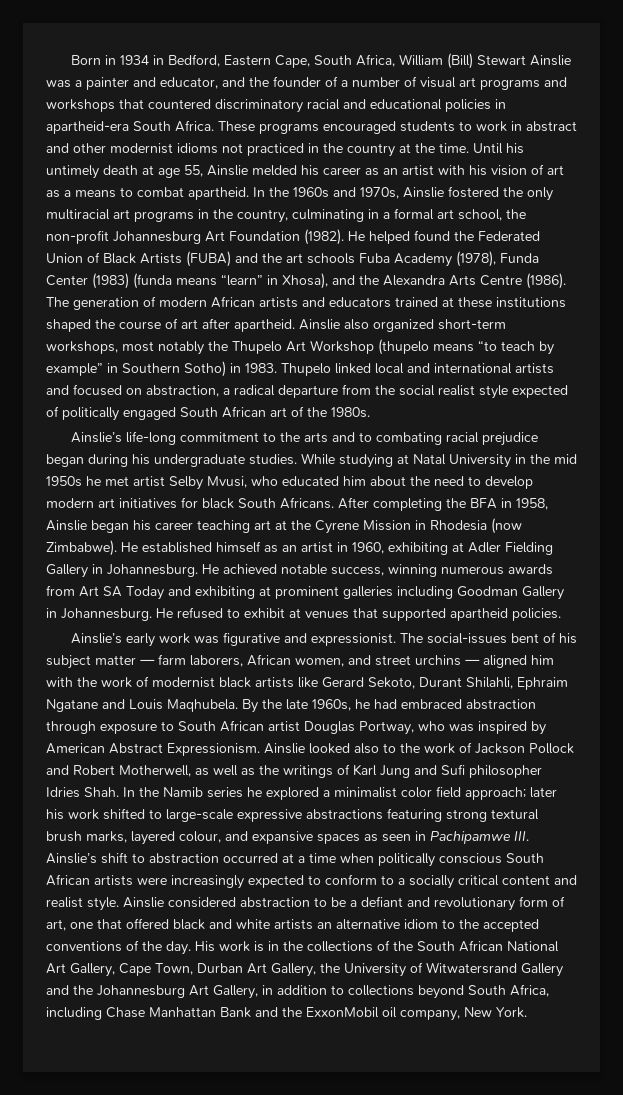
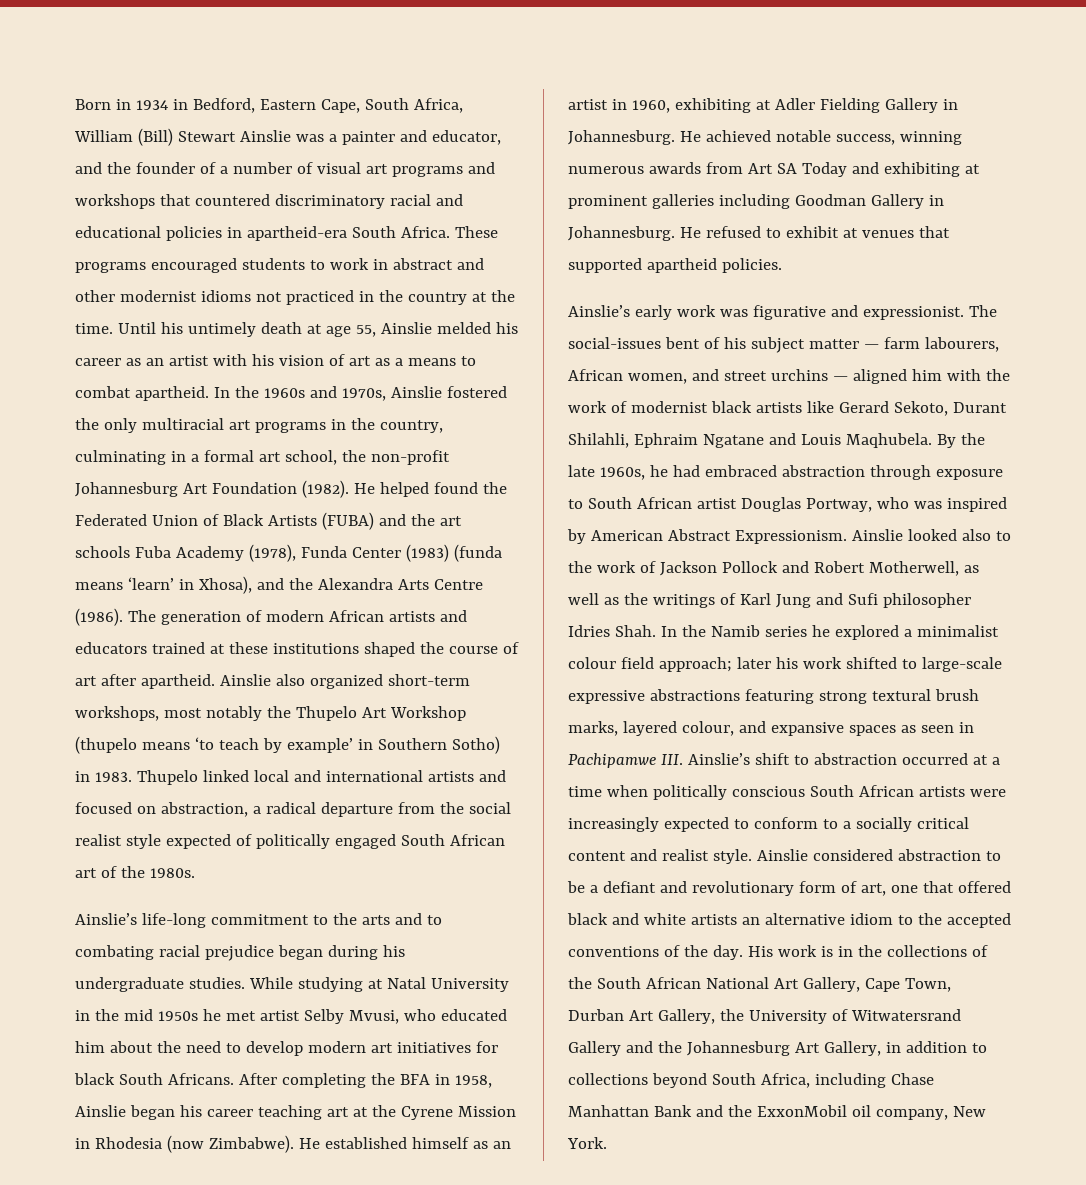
[221,274,263,286] “learn” -> [127,577,174,590] ‘learn’
[478,340,497,351] “to -> [194,737,214,750] ‘to
[46,363,103,376] example” -> [286,738,353,753] example’
[190,655,243,667] laborers, -> [924,337,999,352] labourers,
[401,787,432,798] color -> [568,657,616,669] colour

